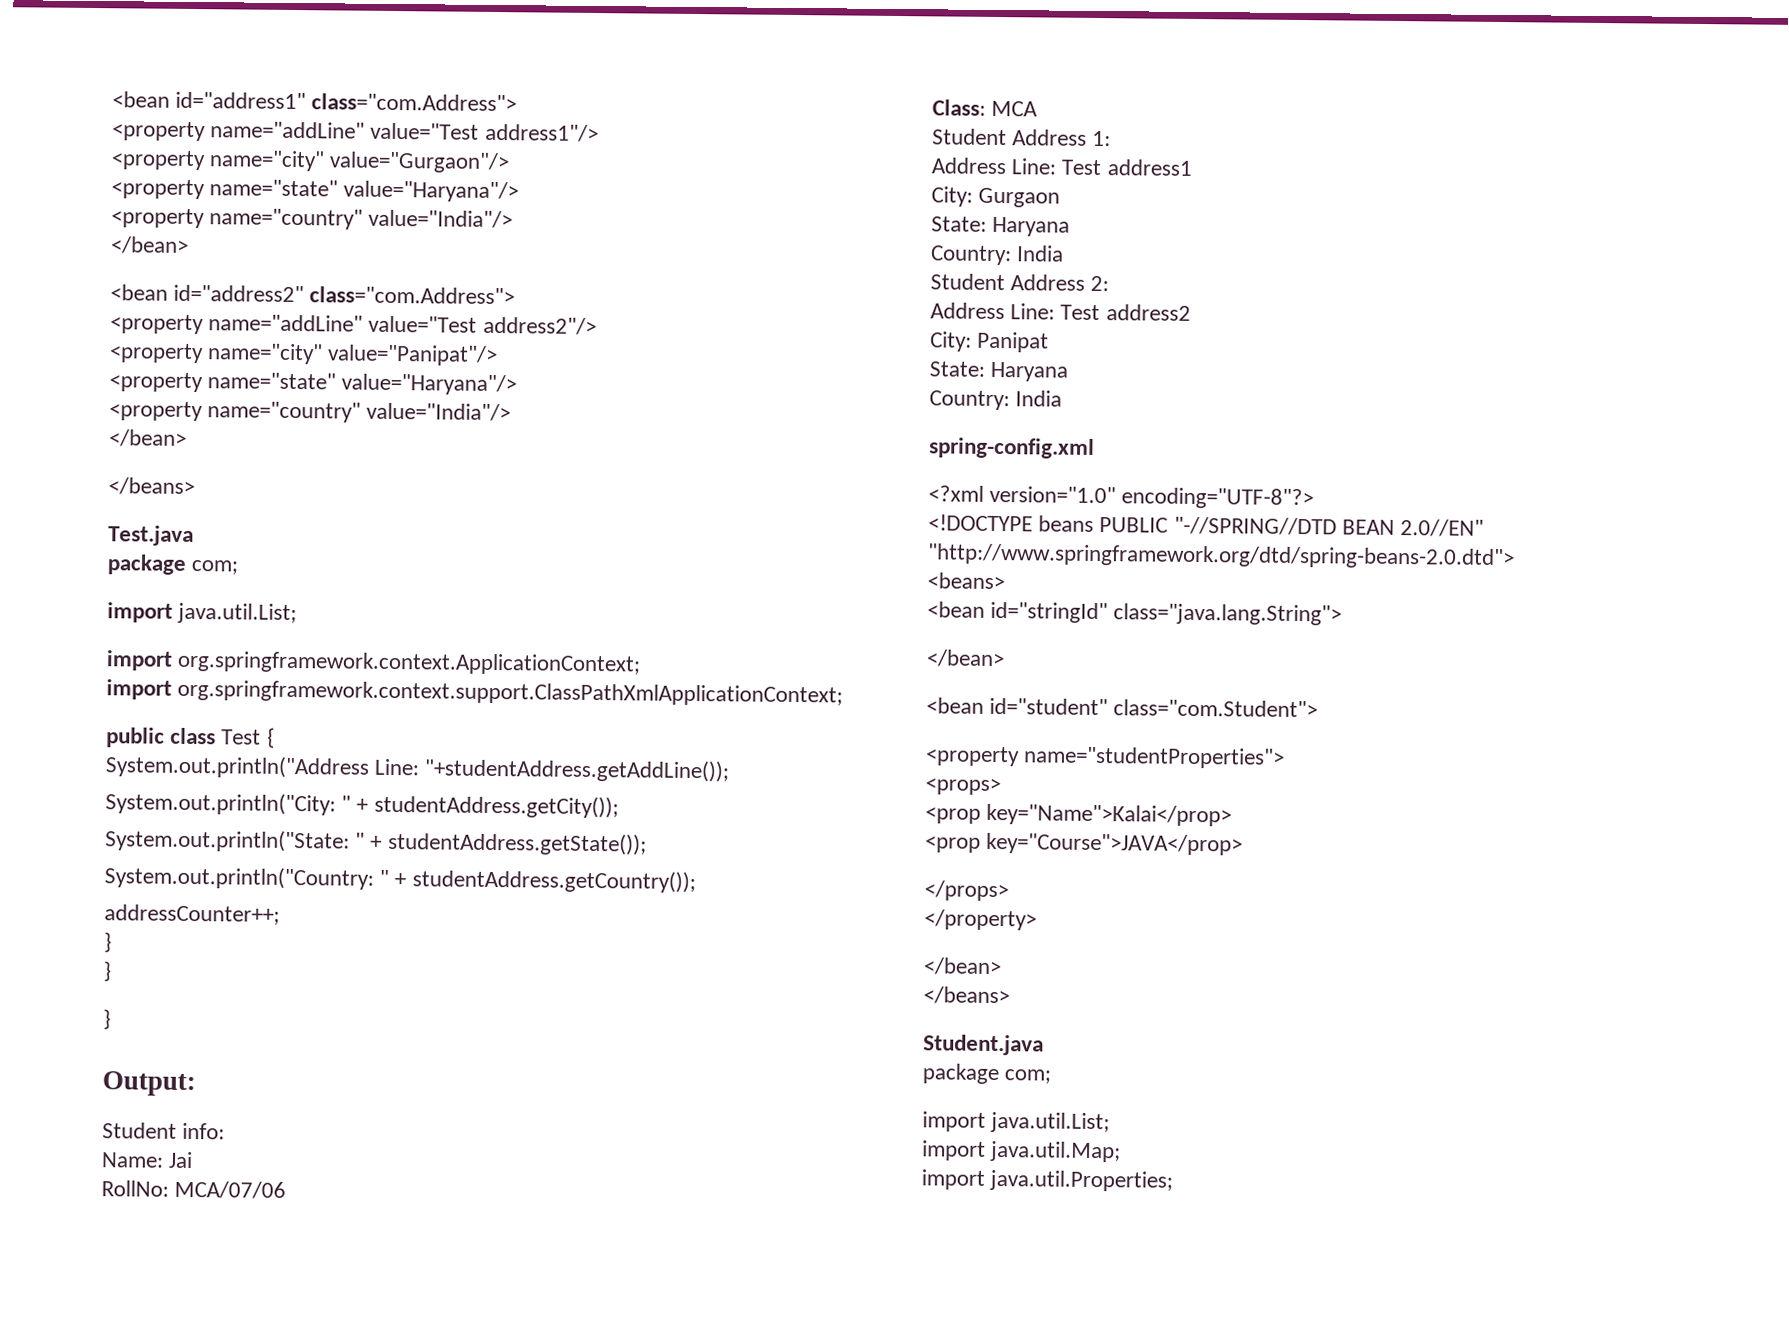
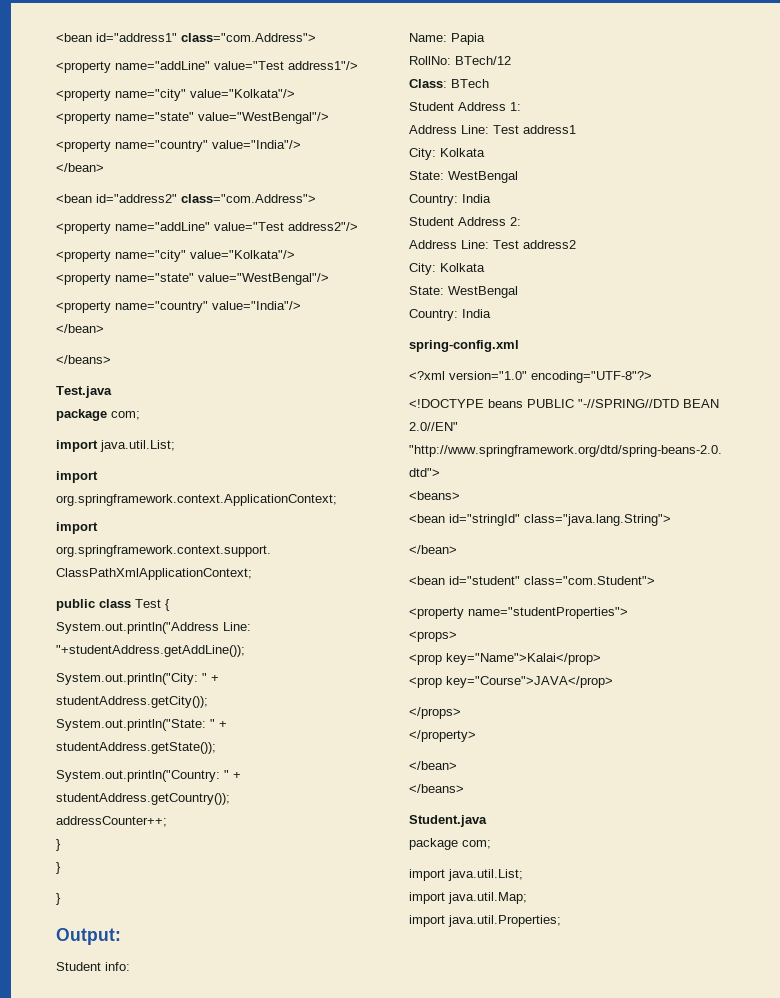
[329,151,511,174] [111,179,520,203] value="Gurgaon"/> // <property name="state" value="Haryana"/> -> [190,89,295,98] [56,112,329,124] value="Kolkata"/> // <property name="state" value="WestBengal"/>
[327,344,499,367] [109,372,518,396] value="Panipat"/> // <property name="state" value="Haryana"/> -> [190,250,295,259] [56,273,329,285] value="Kolkata"/> // <property name="state" value="WestBengal"/>
[168,1151,194,1169] Jai -> [451,33,485,45] Papia
[174,1180,287,1199] MCA/07/06 -> [455,56,511,65] BTech/12
[991,100,1039,117] MCA -> [451,79,489,88] BTech
[978,187,1061,208] [931,216,1071,237] Gurgaon // State: Haryana -> [440,148,485,157] [409,171,518,183] Kolkata // State: WestBengal
[977,331,1050,353] [929,361,1069,382] Panipat // State: Haryana -> [440,263,485,272] [409,286,518,298] Kolkata // State: WestBengal

